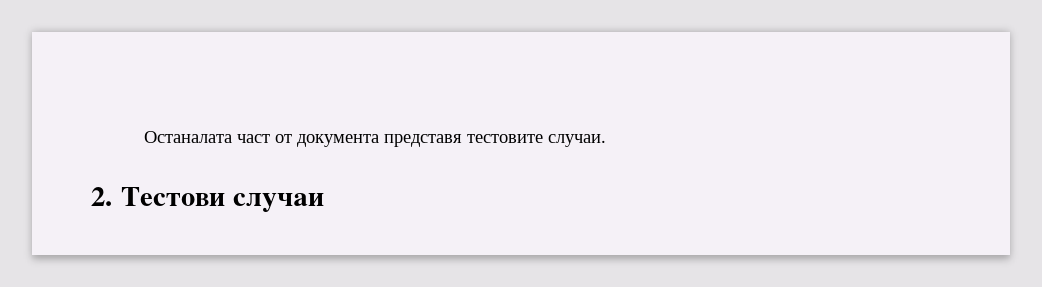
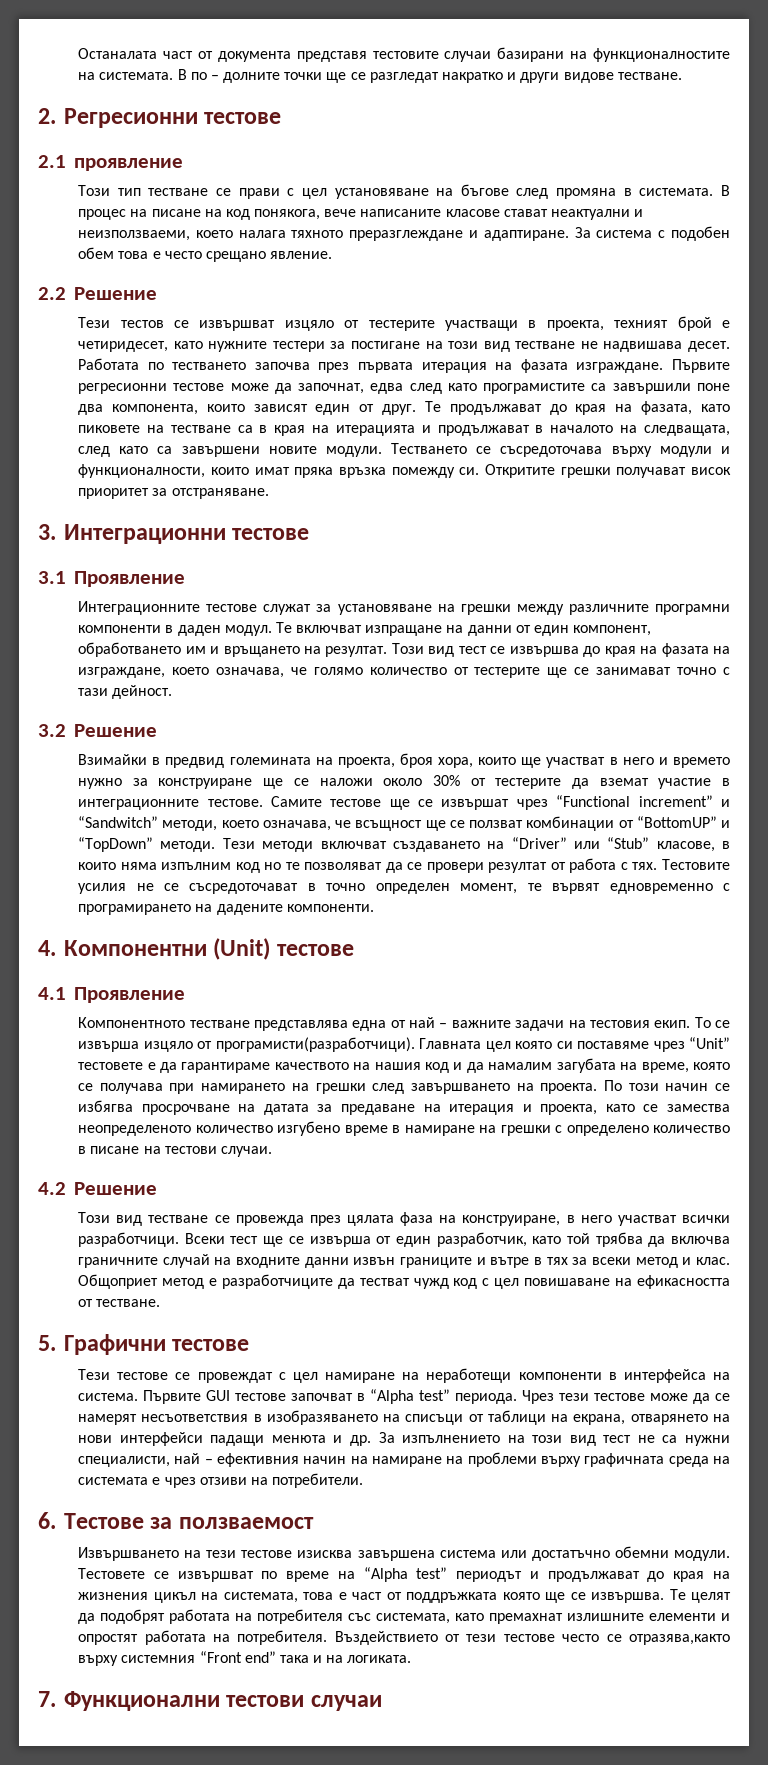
[547,134,606,147] [91,187,226,206] случаи. // 2. Тестови -> [444,47,730,62] [78,69,682,83] [38,108,282,128] [38,155,183,171] [78,184,730,199] [78,209,644,220] [78,226,731,241] [78,247,333,262] [38,287,157,300] [78,316,731,331] [78,341,730,352] [78,358,730,373] [78,383,730,394] [78,401,730,415] [78,425,730,436] [78,443,731,457] [78,464,731,478] [78,488,269,499] [38,524,310,544] [38,571,185,587] [78,601,730,615] [78,622,652,636] [78,642,730,657] [78,667,730,678] [78,685,173,699] [38,724,157,737] [78,753,730,768] [78,775,731,789] [78,795,730,810] [78,816,730,831] [78,837,730,852] [78,858,731,873] [78,883,731,894] [78,904,374,915] [38,938,354,960] [38,987,185,1003] [78,1017,730,1031] [78,1037,730,1052] [78,1058,730,1073] [78,1080,731,1094] [78,1100,730,1115] [78,1121,730,1136] [78,1146,272,1157] [38,1182,157,1195] [78,1212,731,1226] [78,1232,731,1247] [78,1254,731,1268] [78,1274,730,1289] [78,1299,161,1307] [38,1334,250,1355] [78,1368,731,1383] [78,1389,730,1404] [78,1410,730,1425] [78,1432,730,1446] [78,1452,730,1467] [78,1473,364,1488] [38,1512,314,1529] [78,1546,730,1561] [78,1567,730,1582] [78,1589,731,1603] [78,1609,730,1624] [78,1630,730,1645] [78,1651,412,1666] [38,1691,305,1711] случаи базирани на функционалностите на системата. В по – долните точки ще се разгледат накратко и други видове тестване. // 2. Регресионни тестове // 2.1 проявление // Този тип тестване се прави с цел установяване на бъгове след промяна в системата. В процес на писане на код понякога, вече написаните класове стават неактуални и неизползваеми, което налага тяхното преразглеждане и адаптиране. За система с подобен обем това е често срещано явление. // 2.2 Решение // Тези тестов се извършват изцяло от тестерите участващи в проекта, техният брой е четиридесет, като нужните тестери за постигане на този вид тестване не надвишава десет. Работата по тестването започва през първата итерация на фазата изграждане. Първите регресионни тестове може да започнат, едва след като програмистите са завършили поне два компонента, които зависят един от друг. Те продължават до края на фазата, като пиковете на тестване са в края на итерацията и продължават в началото на следващата, след като са завършени новите модули. Тестването се съсредоточава върху модули и функционалности, които имат пряка връзка помежду си. Откритите грешки получават висок приоритет за отстраняване. // 3. Интеграционни тестове // 3.1 Проявление // Интеграционните тестове служат за установяване на грешки между различните програмни компоненти в даден модул. Те включват изпращане на данни от един компонент, обработването им и връщането на резултат. Този вид тест се извършва до края на фазата на изграждане, което означава, че голямо количество от тестерите ще се занимават точно с тази дейност. // 3.2 Решение // Взимайки в предвид големината на проекта, броя хора, които ще участват в него и времето нужно за конструиране ще се наложи около 30% от тестерите да вземат участие в интеграционните тестове. Самите тестове ще се извършат чрез “Functional increment” и “Sandwitch” методи, което означава, че всъщност ще се ползват комбинации от “BottomUP” и “TopDown” методи. Тези методи включват създаването на “Driver” или “Stub” класове, в които няма изпълним код но те позволяват да се провери резултат от работа с тях. Тестовите усилия не се съсредоточават в точно определен момент, те вървят едновременно с програмирането на дадените компоненти. // 4. Компонентни (Unit) тестове // 4.1 Проявление // Компонентното тестване представлява една от най – важните задачи на тестовия екип. То се извърша изцяло от програмисти(разработчици). Главната цел която си поставяме чрез “Unit” тестовете е да гарантираме качеството на нашия код и да намалим загубата на време, която се получава при намирането на грешки след завършването на проекта. По този начин се избягва просрочване на датата за предаване на итерация и проекта, като се замества неопределеното количество изгубено време в намиране на грешки с определено количество в писане на тестови случаи. // 4.2 Решение // Този вид тестване се провежда през цялата фаза на конструиране, в него участват всички разработчици. Всеки тест ще се извърша от един разработчик, като той трябва да включва граничните случай на входните данни извън границите и вътре в тях за всеки метод и клас. Общоприет метод е разработчиците да тестват чужд код с цел повишаване на ефикасността от тестване. // 5. Графични тестове // Тези тестове се провеждат с цел намиране на неработещи компоненти в интерфейса на система. Първите GUI тестове започват в “Alpha test” периода. Чрез тези тестове може да се намерят несъответствия в изобразяването на списъци от таблици на екрана, отварянето на нови интерфейси падащи менюта и др. За изпълнението на този вид тест не са нужни специалисти, най – ефективния начин на намиране на проблеми върху графичната среда на системата е чрез отзиви на потребители. // 6. Тестове за ползваемост // Извършването на тези тестове изисква завършена система или достатъчно обемни модули. Тестовете се извършват по време на “Alpha test” периодът и продължават до края на жизнения цикъл на системата, това е част от поддръжката която ще се извършва. Те целят да подобрят работата на потребителя със системата, като премахнат излишните елементи и опростят работата на потребителя. Въздействието от тези тестове често се отразява,както върху системния “Front end” така и на логиката. // 7. Функционални тестови

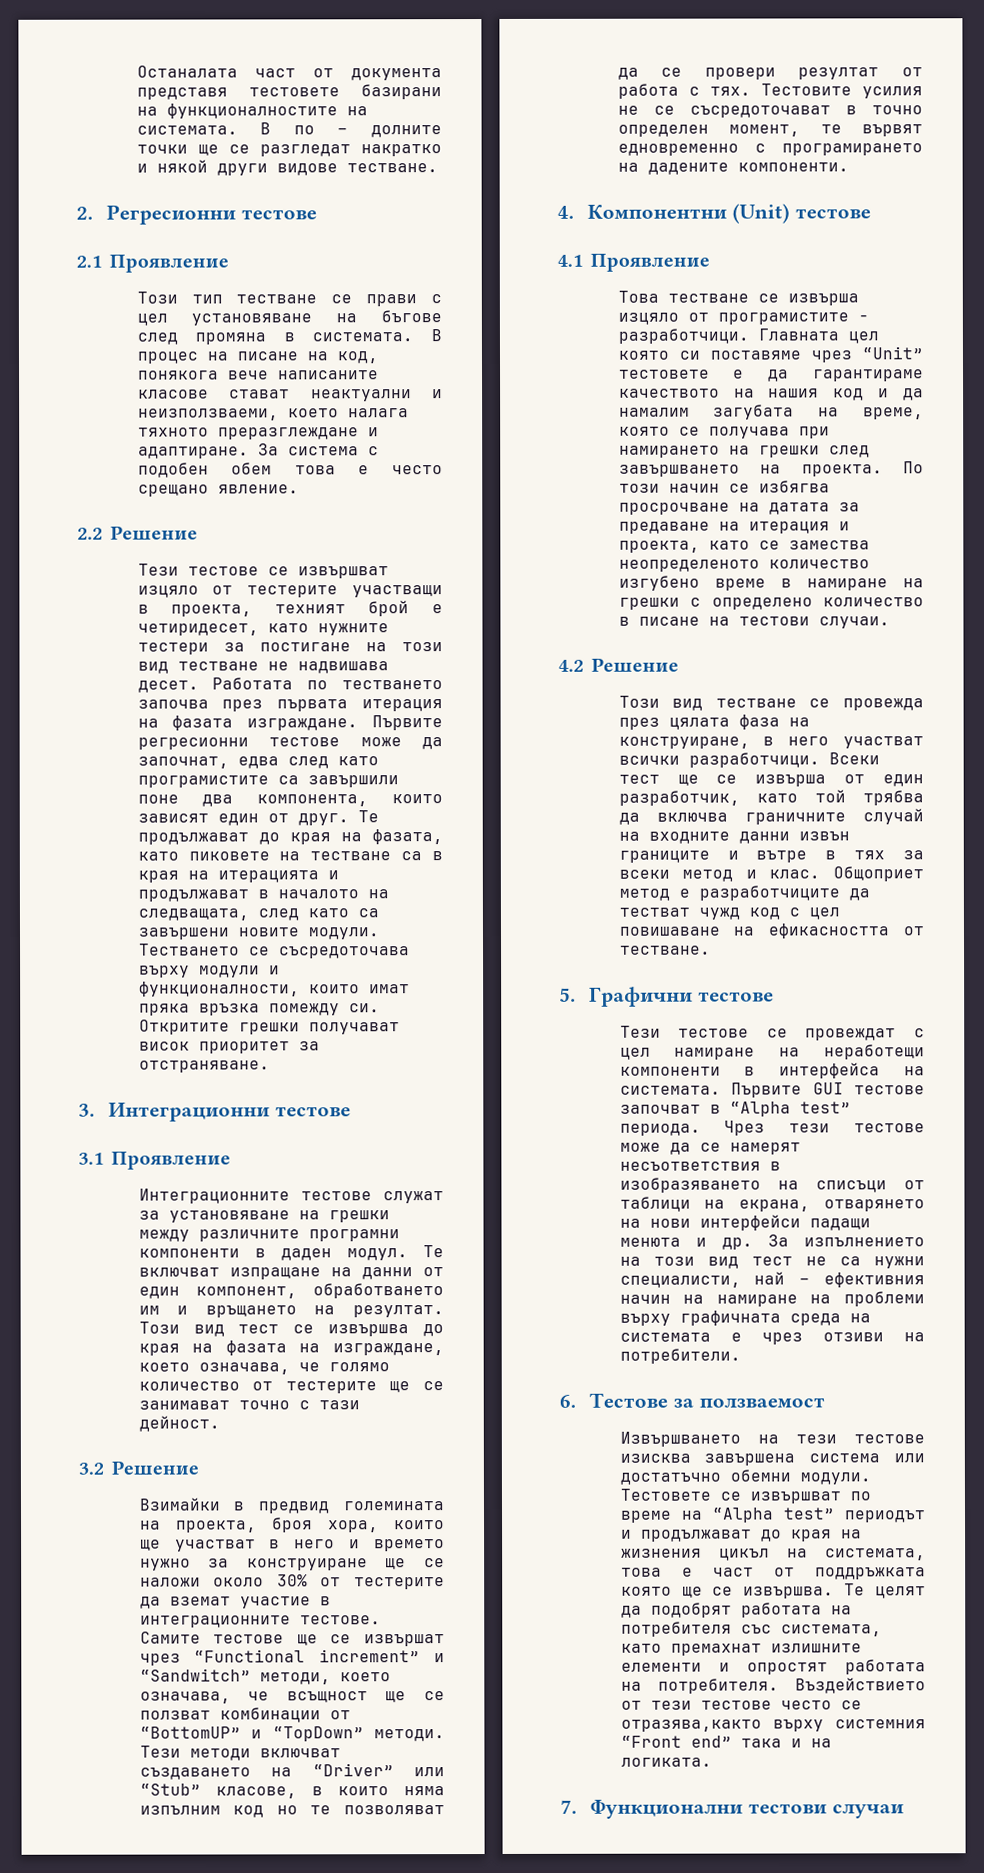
[372,51,492,62] тестовите случаи -> [248,87,340,97] тестовете
(517, 76) none -> [156,159,208,173] някой
[73,158,183,171] проявление -> [109,254,229,273] Проявление
[225,209,321,220] код понякога, -> [336,351,378,364] [137,370,219,380] код, понякога
[120,320,164,328] тестов -> [187,566,259,576] тестове
[78,1017,711,1031] Компонентното тестване представлява една от най – важните задачи на тестовия екип. То -> [617,290,749,303] Това тестване
[215,1037,415,1052] програмисти(разработчици). -> [717,312,869,325] [617,328,749,344] програмистите - разработчици.
[78,1393,139,1401] система. -> [619,1085,721,1095] системата.

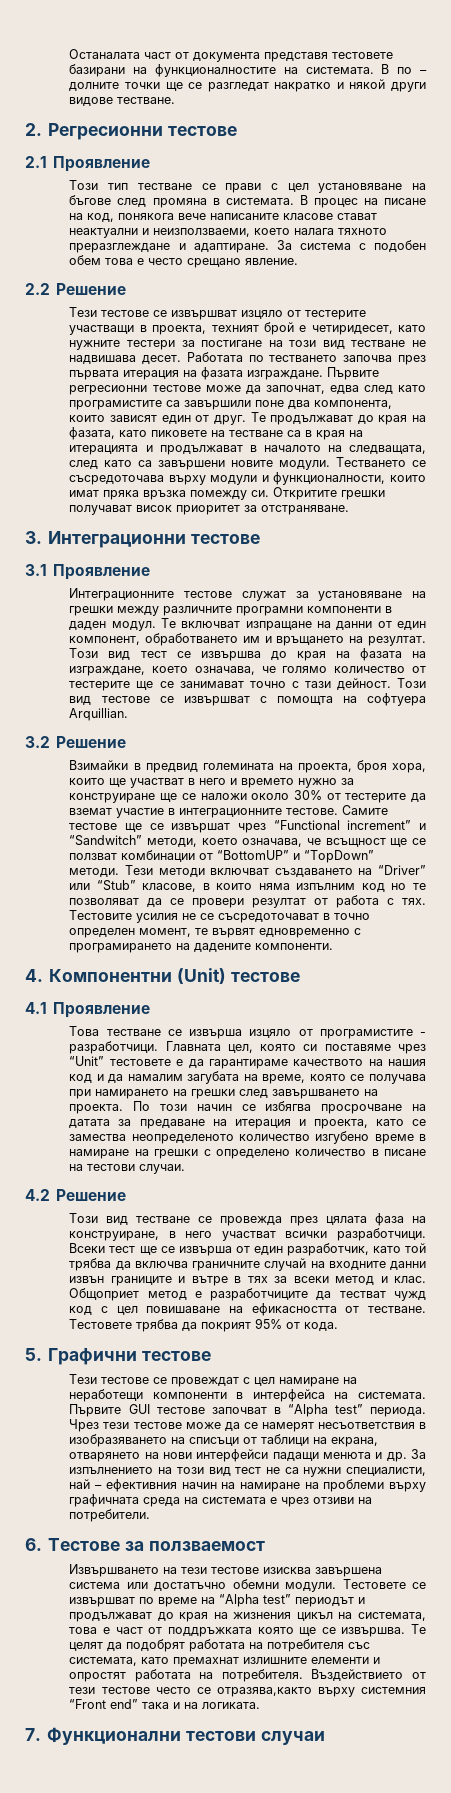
(220, 1423) none -> [397,678,427,688] [69,693,426,706] [69,708,129,721] Този вид тестове се извършват с помощта на софтуера Arquillian.
[847,331,879,344] цел -> [227,1044,253,1053] цел,
(711, 950) none -> [69,1318,339,1332] Тестовете трябва да покрият 95% от кода.

